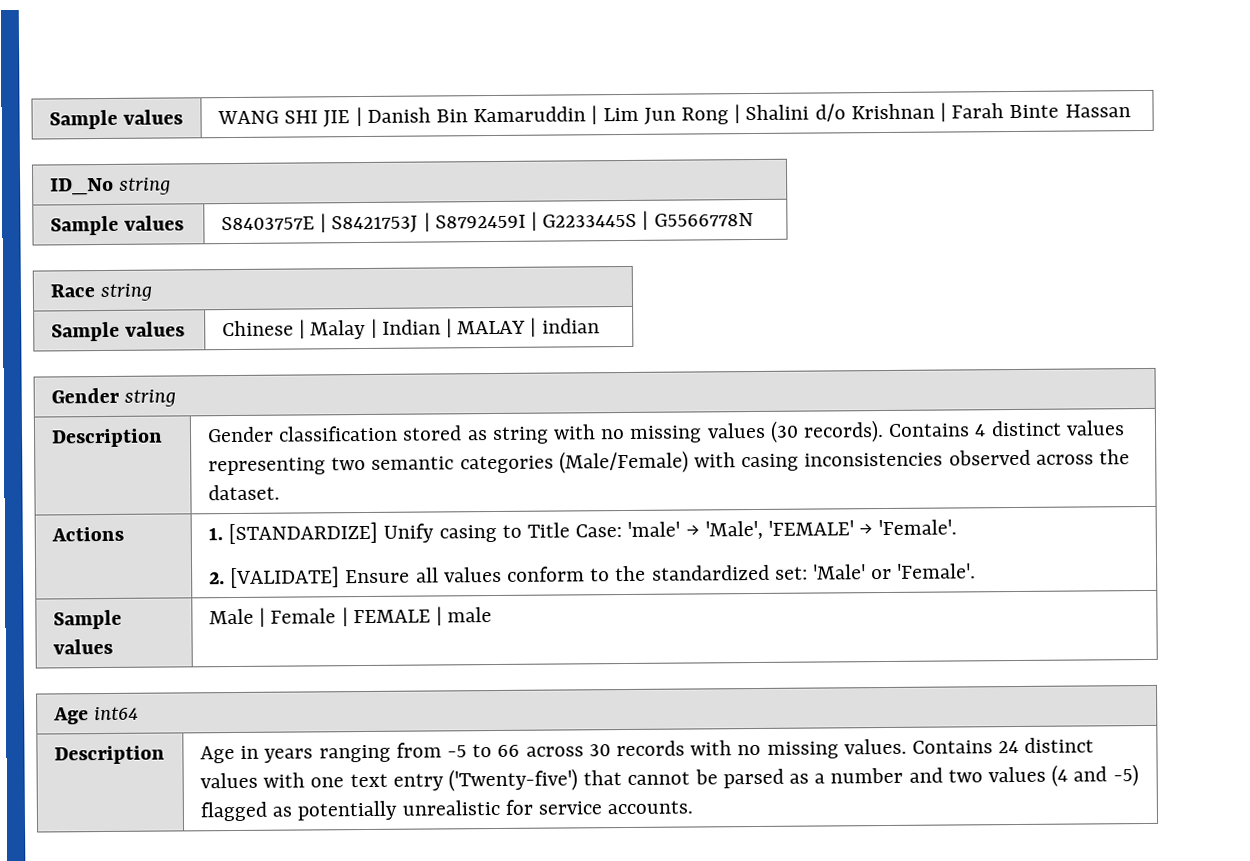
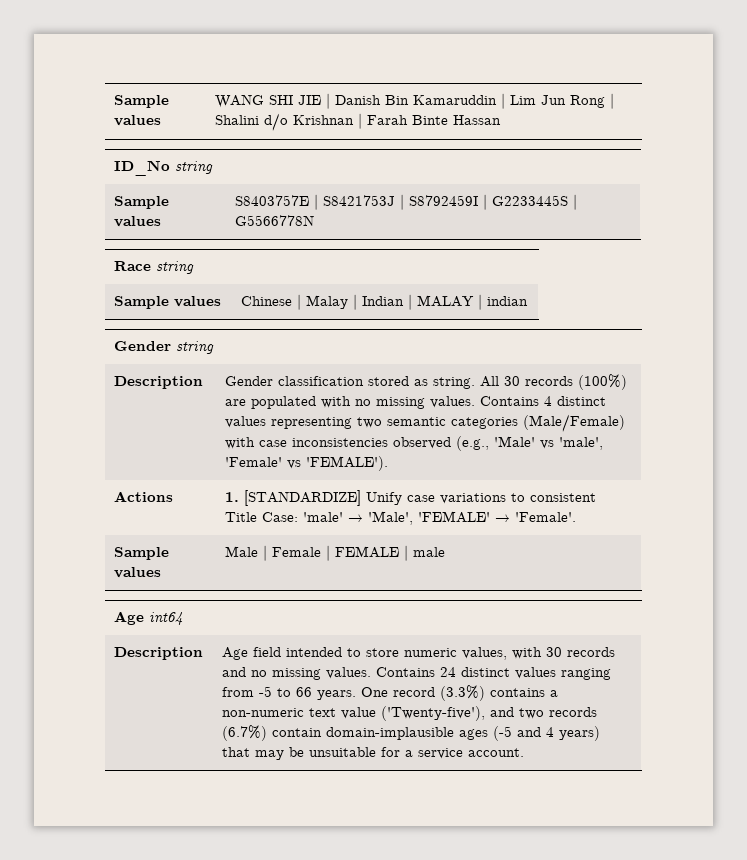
[491,420,884,445] string with no missing values (30 records). -> [433,374,628,390] [225,396,476,409] string. All 30 records (100%) are populated with no missing values.
[741,453,800,472] casing -> [259,440,288,447] case
[1035,449,1130,465] [207,484,280,501] across the dataset. -> [456,436,604,451] [225,456,389,471] (e.g., 'Male' vs 'male', 'Female' vs 'FEMALE').
[438,524,522,543] casing to -> [407,493,597,504] case variations to consistent
[208,563,977,589] // 2. [VALIDATE] Ensure all values conform to the standardized set: 'Male' or 'Female'. -> (577, 517) none
[240,740,733,763] in years ranging from -5 to 66 across 30 records with -> [253,647,616,660] [222,667,247,677] field intended to store numeric values, with 30 records and
[263,764,1139,792] [199,799,694,822] with one text entry ('Twenty-five') that cannot be parsed as a number and two values (4 and -5) flagged as potentially unrealistic for service accounts. -> [561,668,612,680] [222,685,559,701] [222,706,598,721] [222,725,601,741] [222,747,525,760] ranging from -5 to 66 years. One record (3.3%) contains a non-numeric text value ('Twenty-five'), and two records (6.7%) contain domain-implausible ages (-5 and 4 years) that may be unsuitable for a service account.

